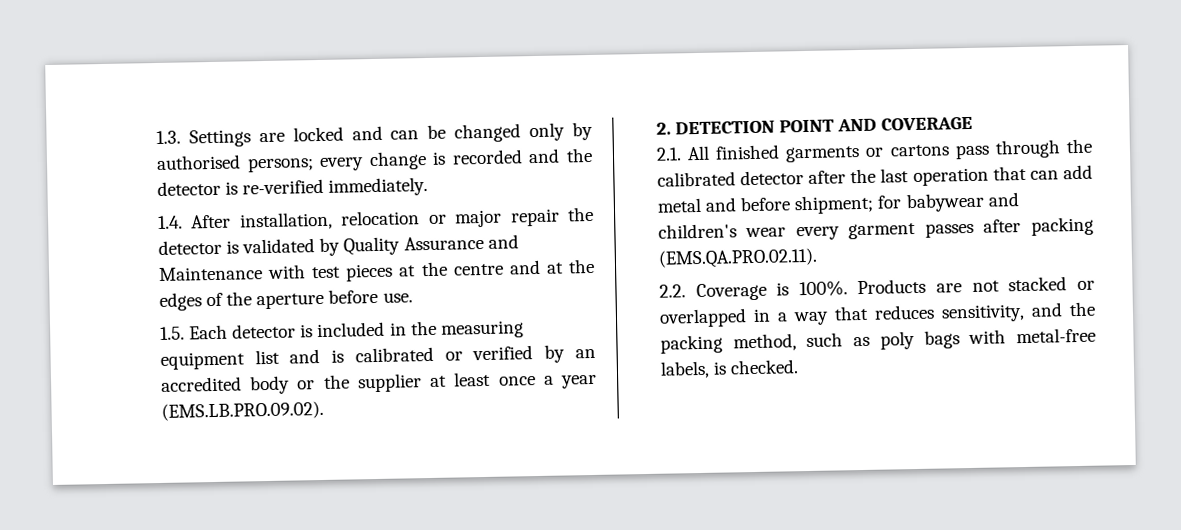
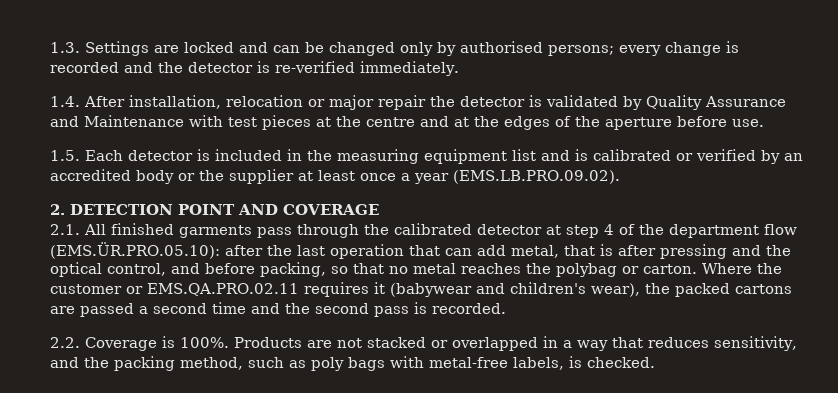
[865,144,950,157] or cartons -> (253, 231) none
(805, 178) none -> [546,224,798,238] [50,242,221,259] at step 4 of the department flow (EMS.ÜR.PRO.05.10):
[656,192,1019,215] [657,216,1094,241] [657,247,818,269] metal and before shipment; for babywear and children's wear every garment passes after packing (EMS.QA.PRO.02.11). -> [511,244,792,259] [50,262,783,277] [50,282,793,297] [50,302,507,317] metal, that is after pressing and the optical control, and before packing, so that no metal reaches the polybag or carton. Where the customer or EMS.QA.PRO.02.11 requires it (babywear and children's wear), the packed cartons are passed a second time and the second pass is recorded.

